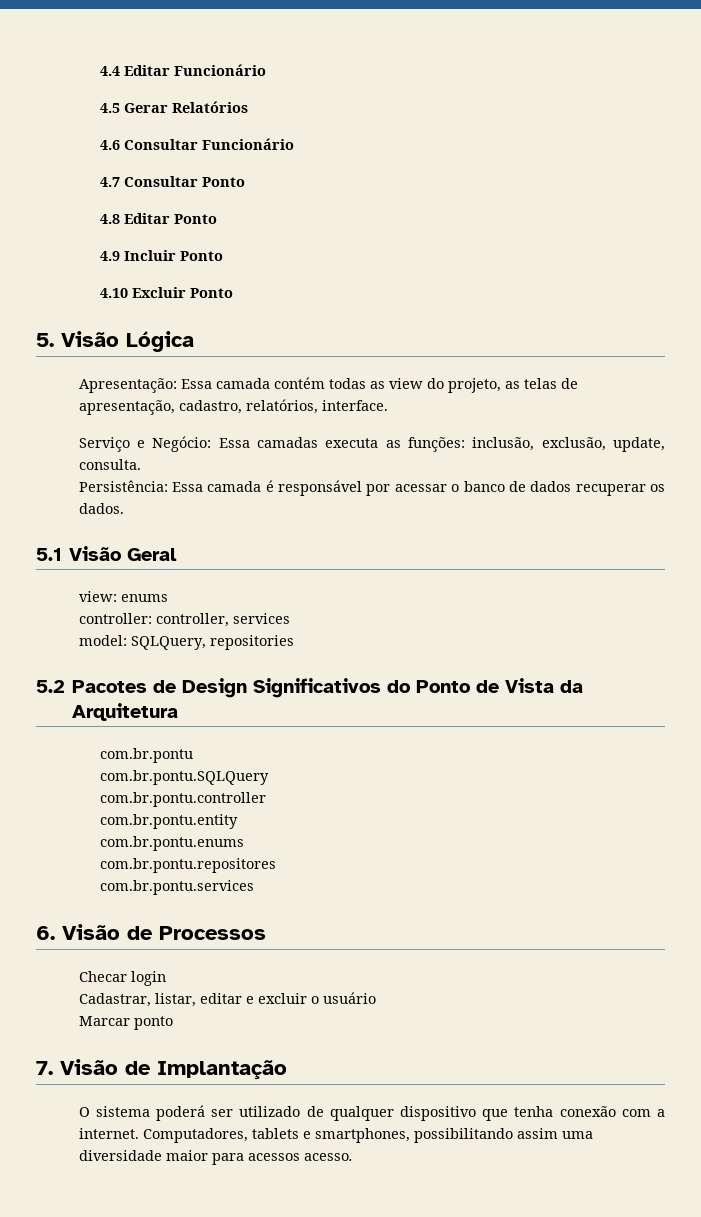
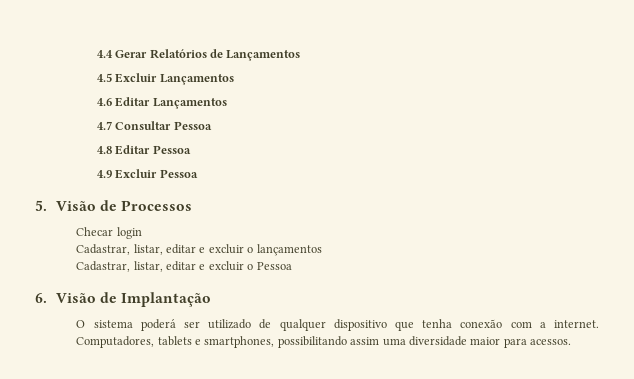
[123,64,266,76] Editar Funcionário -> [115,49,301,61] Gerar Relatórios de Lançamentos
[123,101,248,113] Gerar Relatórios -> [115,73,234,85] Excluir Lançamentos
[123,138,294,150] Consultar Funcionário -> [115,97,227,109] Editar Lançamentos
[201,177,245,187] Ponto -> [173,121,212,130] Pessoa
[173,214,217,224] Ponto -> [152,145,191,154] Pessoa
[123,250,223,261] [99,287,233,298] [36,331,195,352] [78,377,578,393] [78,399,388,415] [78,436,666,452] [78,459,141,470] [78,480,665,496] [78,503,124,514] [36,546,178,561] [78,591,168,602] [78,613,290,627] [78,635,294,650] [36,678,584,698] [72,703,179,721] [99,748,193,763] [99,770,269,785] [99,792,266,807] [99,814,238,829] [99,836,244,851] [99,858,276,873] [99,880,254,895] [36,926,55,940] Incluir Ponto // 4.10 Excluir Ponto // 5. Visão Lógica // Apresentação: Essa camada contém todas as view do projeto, as telas de apresentação, cadastro, relatórios, interface. // Serviço e Negócio: Essa camadas executa as funções: inclusão, exclusão, update, consulta. // Persistência: Essa camada é responsável por acessar o banco de dados recuperar os dados. // 5.1 Visão Geral // view: enums // controller: controller, services // model: SQLQuery, repositories // 5.2 Pacotes de Design Significativos do Ponto de Vista da Arquitetura // com.br.pontu // com.br.pontu.SQLQuery // com.br.pontu.controller // com.br.pontu.entity // com.br.pontu.enums // com.br.pontu.repositores // com.br.pontu.services // 6. -> [115,169,198,179] [35,200,47,211] Excluir Pessoa // 5.
[322,992,376,1004] [78,1016,173,1030] [36,1061,53,1075] usuário // Marcar ponto // 7. -> [256,244,322,256] [76,261,292,272] [35,293,47,303] lançamentos // Cadastrar, listar, editar e excluir o Pessoa // 6.
[247,1153,353,1161] acessos acesso. -> [530,339,572,345] acessos.

